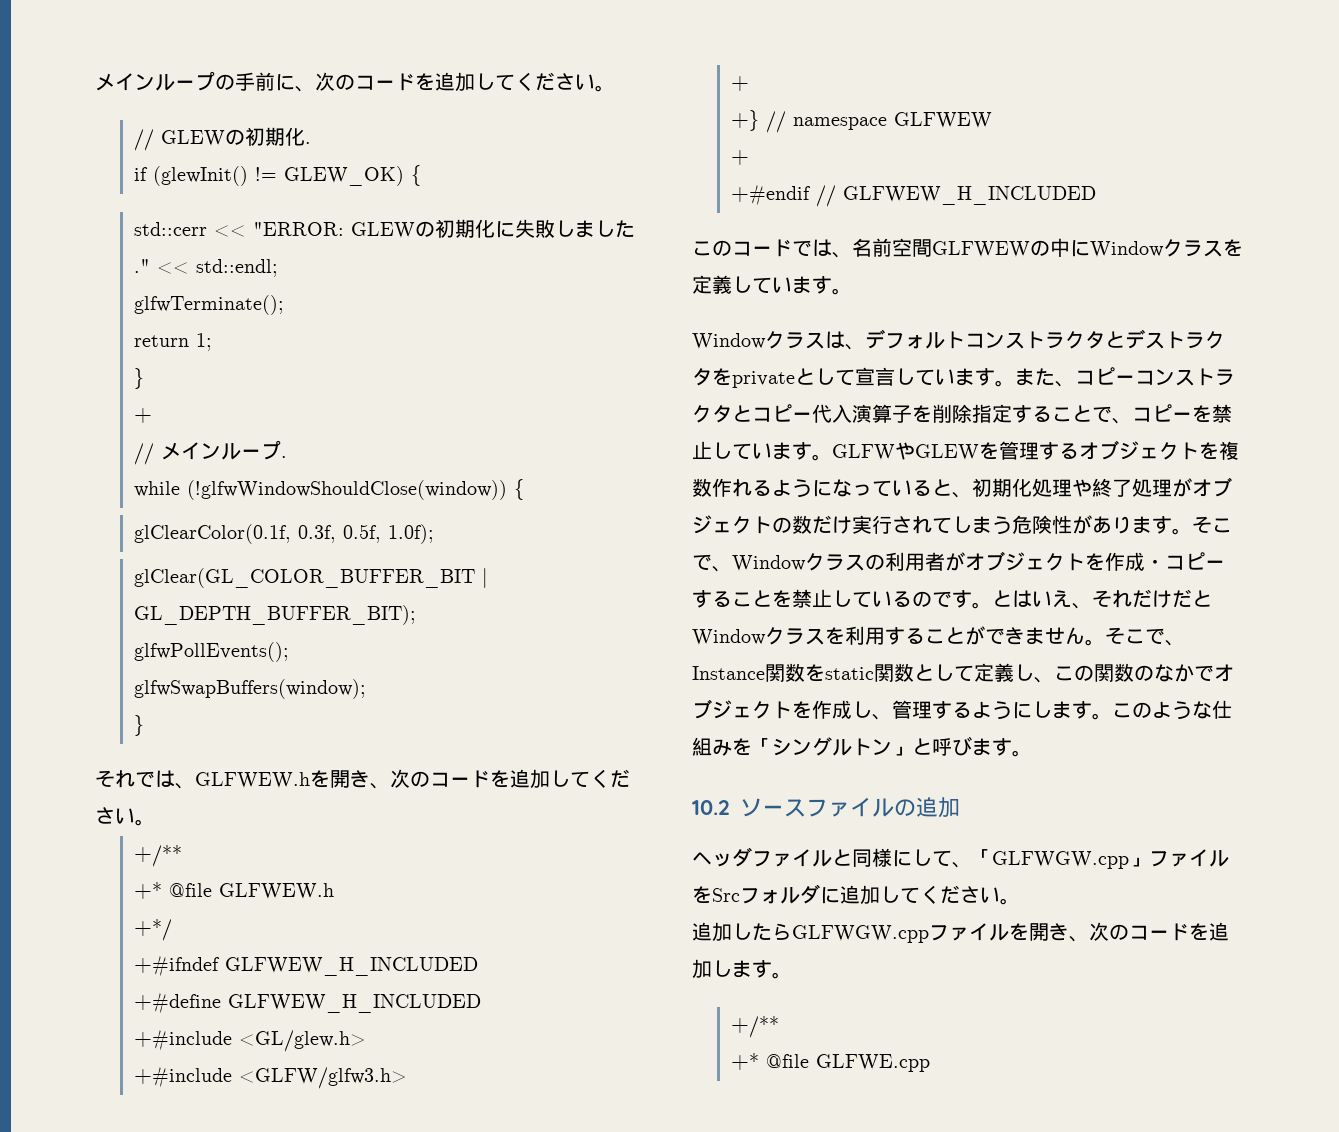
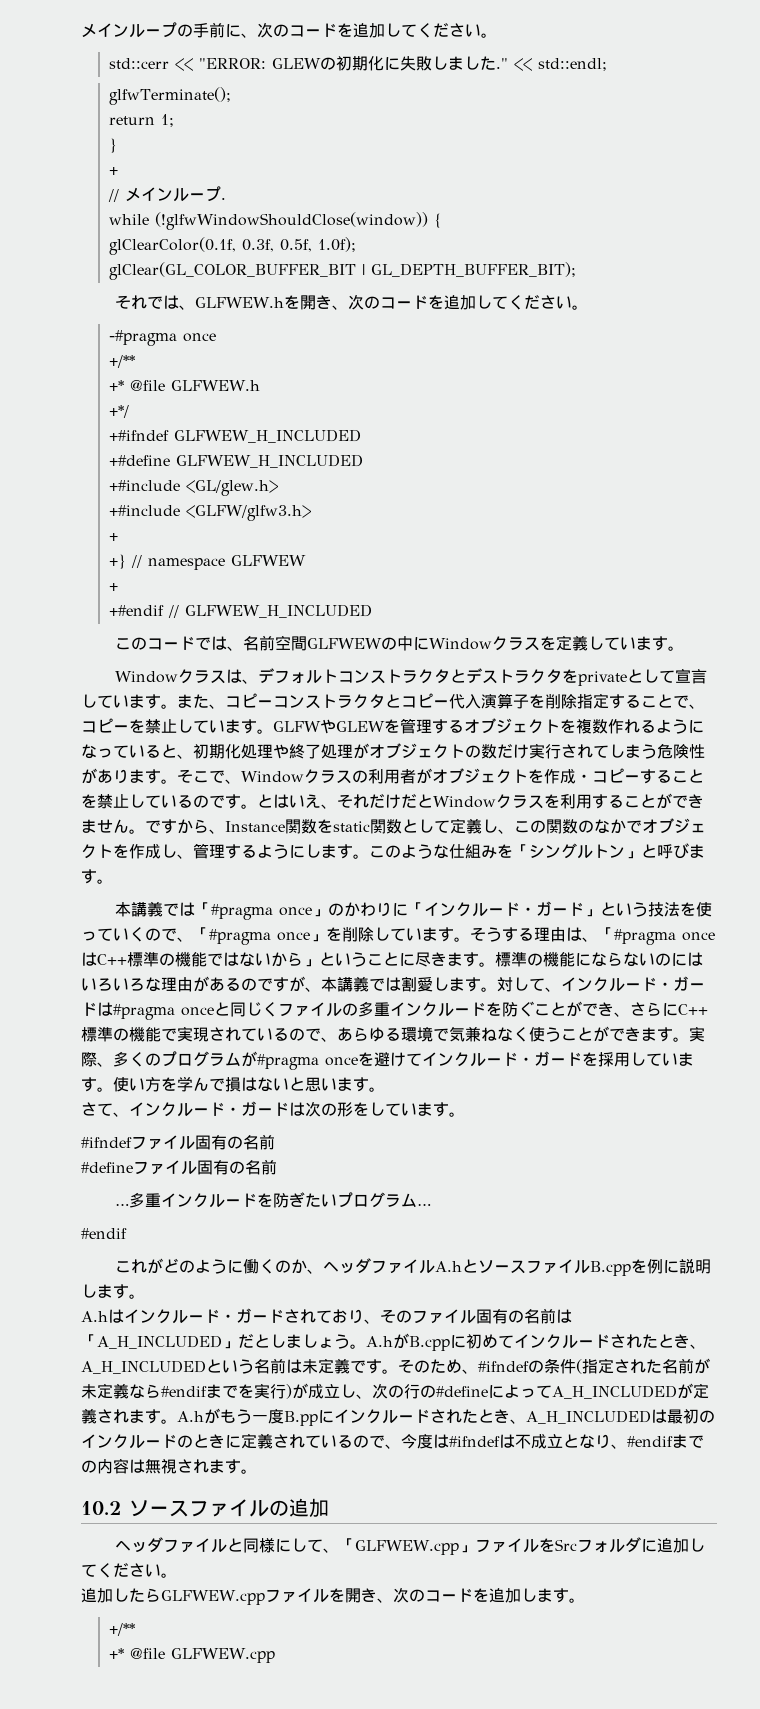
[133,127,311,151] [133,165,421,186] // // GLEWの初期化. // if (glewInit() != GLEW_OK) { -> (497, 35) none
[133,642,289,662] [133,679,366,699] [133,715,144,736] // glfwPollEvents(); // glfwSwapBuffers(window); // } -> (576, 269) none
(155, 822) none -> [108,330,216,346] // -#pragma once
[1105,627,1165,645] そこで -> [145,819,209,834] ですから
(1032, 753) none -> [114,901,712,920] [81,927,715,945] [81,951,703,967] [81,976,705,992] [81,1001,708,1020] [81,1026,705,1042] [81,1051,694,1070] [81,1076,385,1092] [81,1101,465,1117] [81,1134,275,1150] [81,1159,277,1175] [114,1192,431,1208] [81,1228,127,1239] [114,1258,711,1276] [81,1284,145,1299] [81,1308,572,1324] [81,1333,706,1351] [81,1358,710,1374] [81,1383,709,1399] [81,1408,715,1426] [81,1433,704,1449] [81,1458,257,1474] // 本講義では「#pragma once」のかわりに「インクルード・ガード」という技法を使っていくので、「#pragma once」を削除しています。そうする理由は、「#pragma onceはC++標準の機能ではないから」ということに尽きます。標準の機能にならないのにはいろいろな理由があるのですが、本講義では割愛します。対して、インクルード・ガードは#pragma onceと同じくファイルの多重インクルードを防ぐことができ、さらにC++標準の機能で実現されているので、あらゆる環境で気兼ねなく使うことができます。実際、多くのプログラムが#pragma onceを避けてインクルード・ガードを採用しています。使い方を学んで損はないと思います。 // さて、インクルード・ガードは次の形をしています。 // #ifndefファイル固有の名前 // #defineファイル固有の名前 // …多重インクルードを防ぎたいプログラム… // #endif // これがどのように働くのか、ヘッダファイルA.hとソースファイルB.cppを例に説明します。 // A.hはインクルード・ガードされており、そのファイル固有の名前は「A_H_INCLUDED」だとしましょう。A.hがB.cppに初めてインクルードされたとき、A_H_INCLUDEDという名前は未定義です。そのため、#ifndefの条件(指定された名前が未定義なら#endifまでを実行)が成立し、次の行の#defineによってA_H_INCLUDEDが定義されます。A.hがもう一度B.ppにインクルードされたとき、A_H_INCLUDEDは最初のインクルードのときに定義されているので、今度は#ifndefは不成立となり、#endifまでの内容は無視されます。
[992,851,1129,869] GLFWGW.cpp -> [354,1540,459,1555] GLFWEW.cpp
[792,925,929,943] GLFWGW.cpp -> [161,1590,265,1605] GLFWEW.cpp
[815,1054,930,1072] GLFWE.cpp -> [170,1648,275,1663] GLFWEW.cpp

